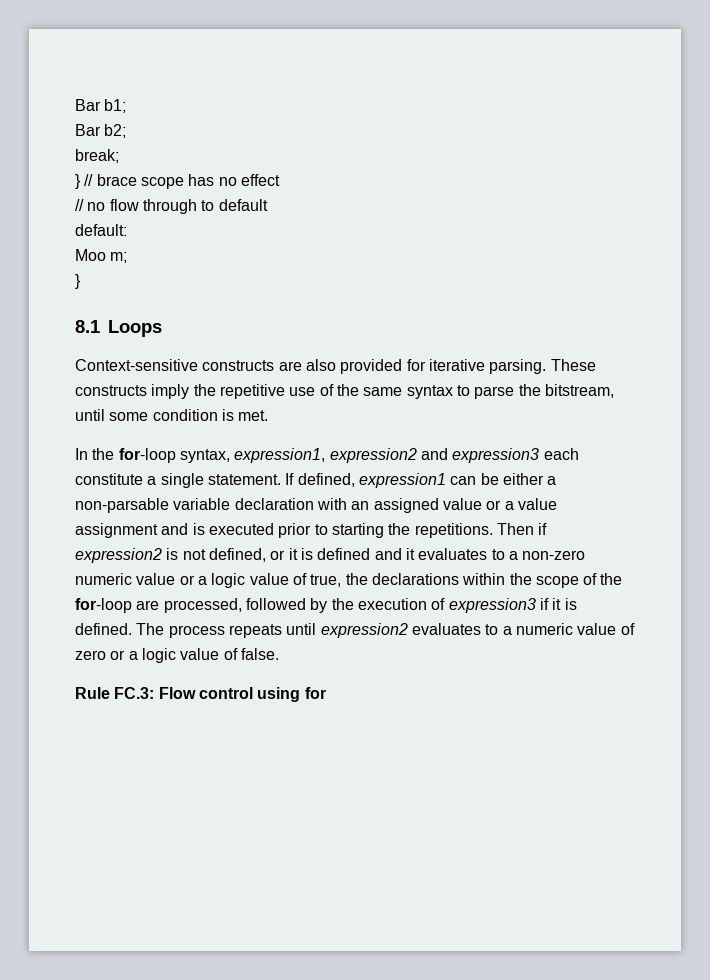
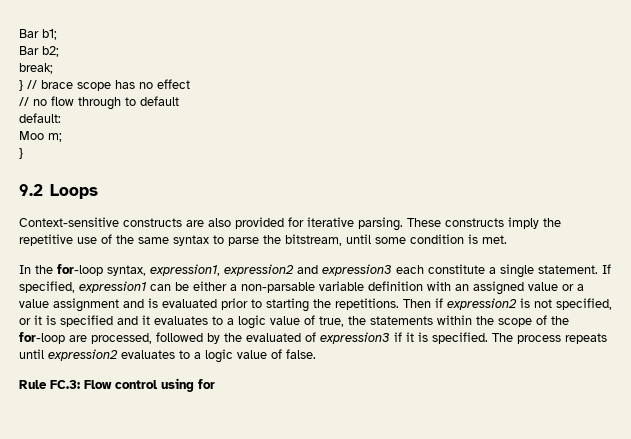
[75,320,100,333] 8.1 -> [19,184,43,196] 9.2
[297,473,355,487] defined, -> [19,281,75,293] specified,
[234,498,314,510] declaration -> [368,281,423,291] definition
[208,523,274,535] executed -> [162,299,217,308] evaluated
[208,548,266,562] defined, -> [556,298,612,310] specified,
[317,548,371,560] defined -> [60,315,113,327] specified
[522,550,586,560] [75,573,207,585] non-zero numeric value or a -> (234, 321) none
[371,573,459,585] declarations -> [370,316,433,325] statements
[357,598,427,610] execution -> [246,333,301,342] evaluated
[75,623,132,635] defined. -> [432,332,488,344] specified.
[515,623,635,635] [75,650,138,660] numeric value of zero or a -> (201, 355) none

